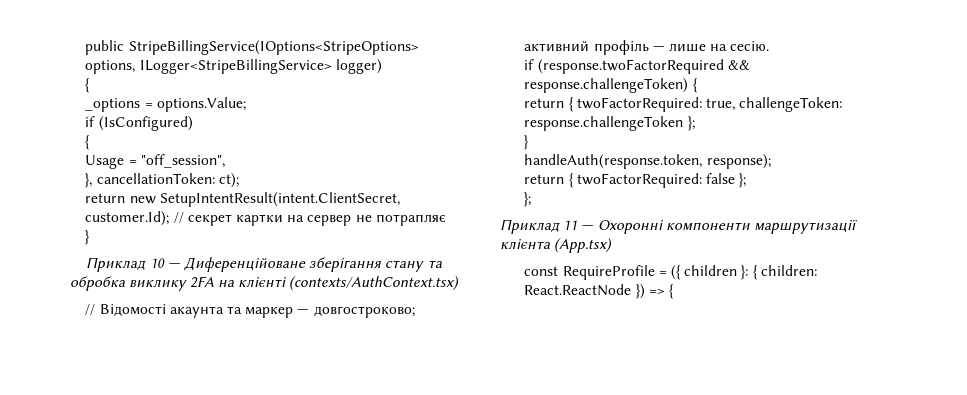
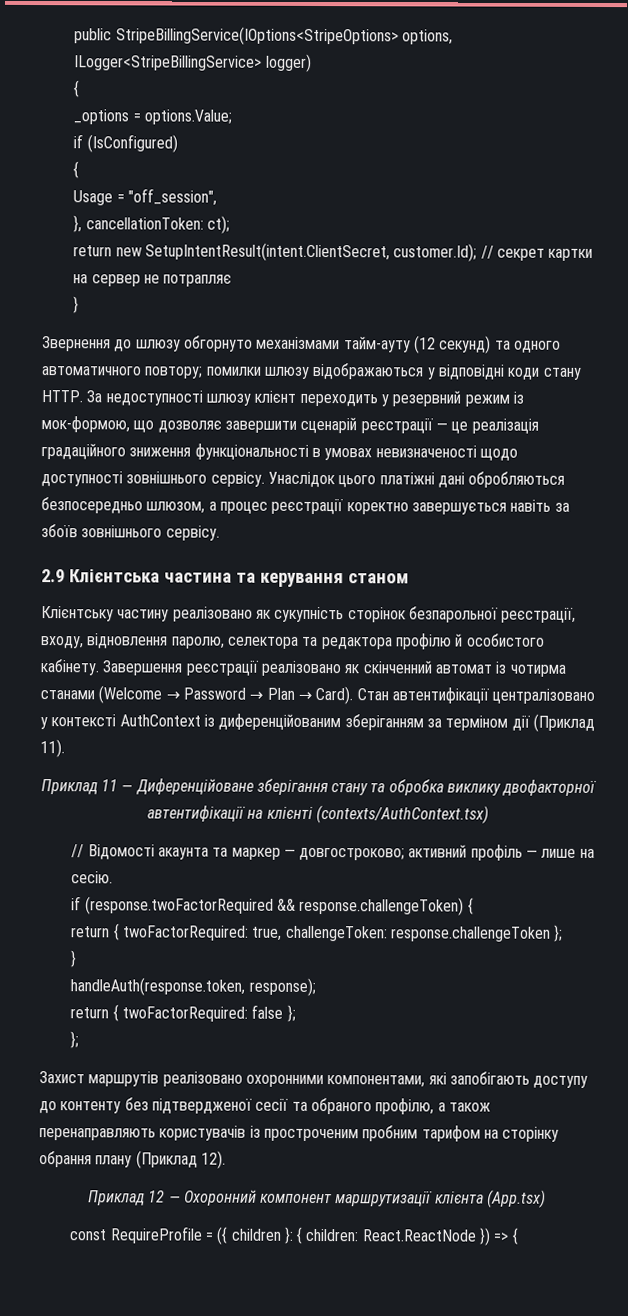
[86,257,165,272] // Приклад 10 -> [42,335,561,354] [41,362,582,380] [41,390,524,407] [41,416,539,434] [41,443,518,461] [41,471,566,488] [41,497,570,515] [41,524,220,541] [41,568,409,588] [41,606,577,623] [41,633,545,650] [40,659,566,677] [40,685,596,705] [40,713,595,732] [40,739,65,758] [40,779,118,795] // Звернення до шлюзу обгорнуто механізмами тайм-ауту (12 секунд) та одного автоматичного повтору; помилки шлюзу відображаються у відповідні коди стану HTTP. За недоступності шлюзу клієнт переходить у резервний режим із мок-формою, що дозволяє завершити сценарій реєстрації — це реалізація градаційного зниження функціональності в умовах невизначеності щодо доступності зовнішнього сервісу. Унаслідок цього платіжні дані обробляються безпосередньо шлюзом, а процес реєстрації коректно завершується навіть за збоїв зовнішнього сервісу. // 2.9 Клієнтська частина та керування станом // Клієнтську частину реалізовано як сукупність сторінок безпарольної реєстрації, входу, відновлення паролю, селектора та редактора профілю й особистого кабінету. Завершення реєстрації реалізовано як скінченний автомат із чотирма станами (Welcome → Password → Plan → Card). Стан автентифікації централізовано у контексті AuthContext із диференційованим зберіганням за терміном дії (Приклад 11). // Приклад 11
[189,276,214,288] 2FA -> [502,779,598,796] [147,805,247,822] двофакторної автентифікації
[500,219,750,234] Приклад 11 — Охоронні компоненти -> [39,1071,589,1088] [39,1097,491,1115] [39,1125,560,1142] [39,1150,226,1169] [87,1189,333,1206] Захист маршрутів реалізовано охоронними компонентами, які запобігають доступу до контенту без підтвердженої сесії та обраного профілю, а також перенаправляють користувачів із простроченим пробним тарифом на сторінку обрання плану (Приклад 12). // Приклад 12 — Охоронний компонент

